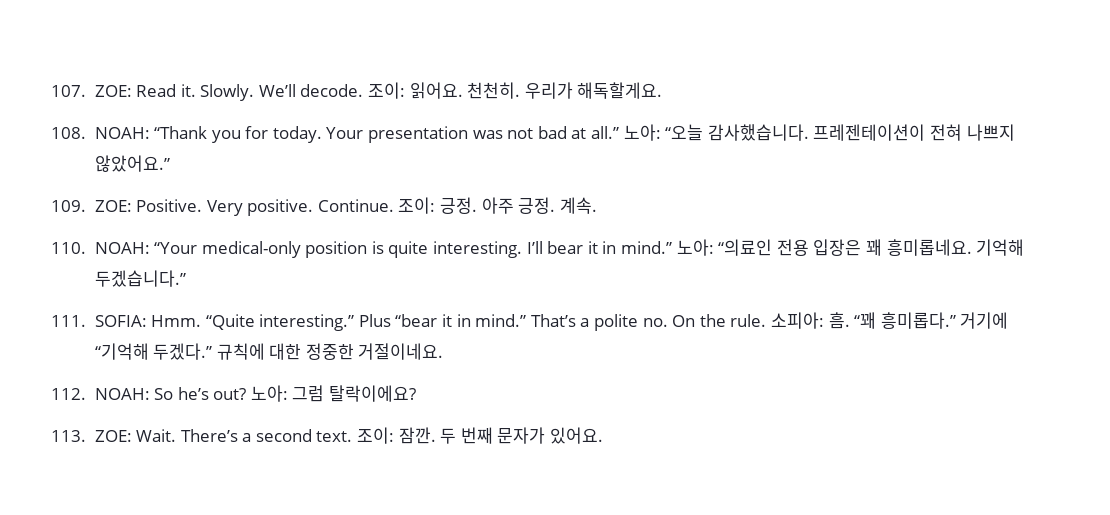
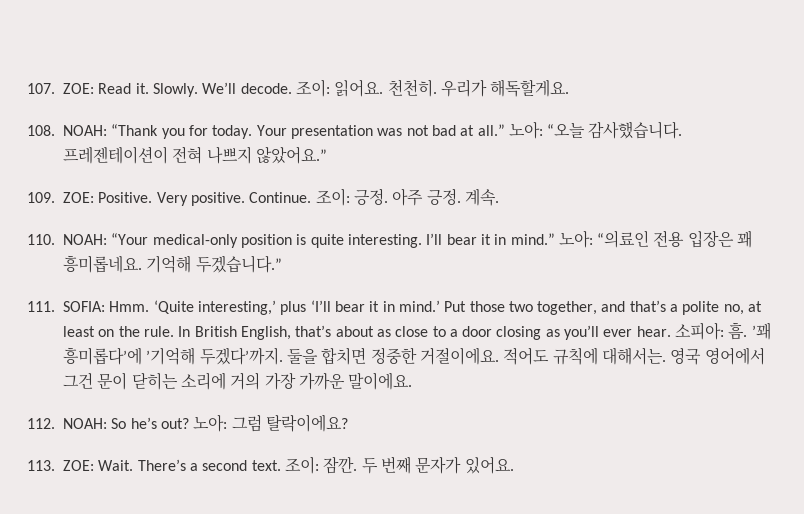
[205,312,1009,331] [94,343,444,360] “Quite interesting.” Plus “bear it in mind.” That’s a polite no. On the rule. 소피아: 흠. “꽤 흥미롭다.” 거기에 “기억해 두겠다.” 규칙에 대한 정중한 거절이네요. -> [153,300,763,315] [63,322,771,340] [63,347,765,365] [63,372,413,390] ‘Quite interesting,’ plus ‘I’ll bear it in mind.’ Put those two together, and that’s a polite no, at least on the rule. In British English, that’s about as close to a door closing as you’ll ever hear. 소피아: 흠. ’꽤 흥미롭다’에 ’기억해 두겠다’까지. 둘을 합치면 정중한 거절이에요. 적어도 규칙에 대해서는. 영국 영어에서 그건 문이 닫히는 소리에 거의 가장 가까운 말이에요.

